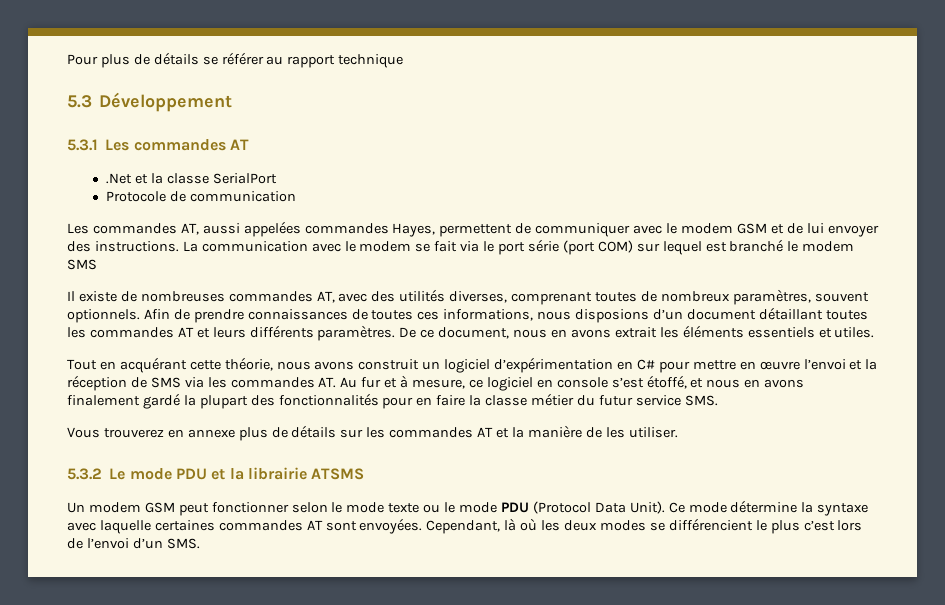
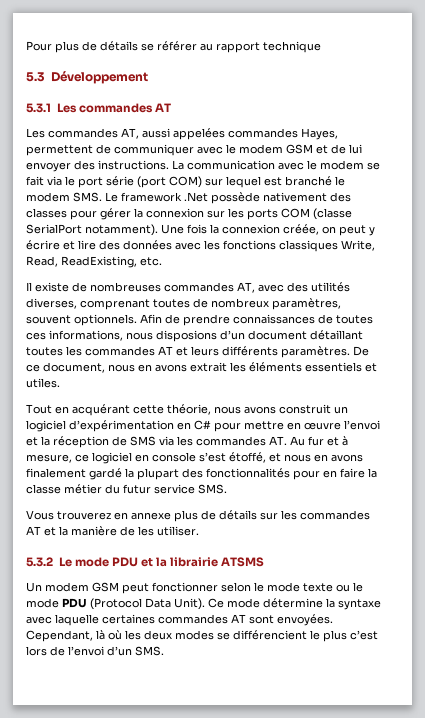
[106,173,278,184] [106,191,297,202] // .Net et la classe SerialPort // Protocole de communication -> (171, 107) none
[67,259,97,270] SMS -> [73,192,351,204] [26,208,352,220] [26,224,375,236] [26,240,375,252] [26,256,162,268] SMS. Le framework .Net possède nativement des classes pour gérer la connexion sur les ports COM (classe SerialPort notamment). Une fois la connexion créée, on peut y écrire et lire des données avec les fonctions classiques Write, Read, ReadExisting, etc.

